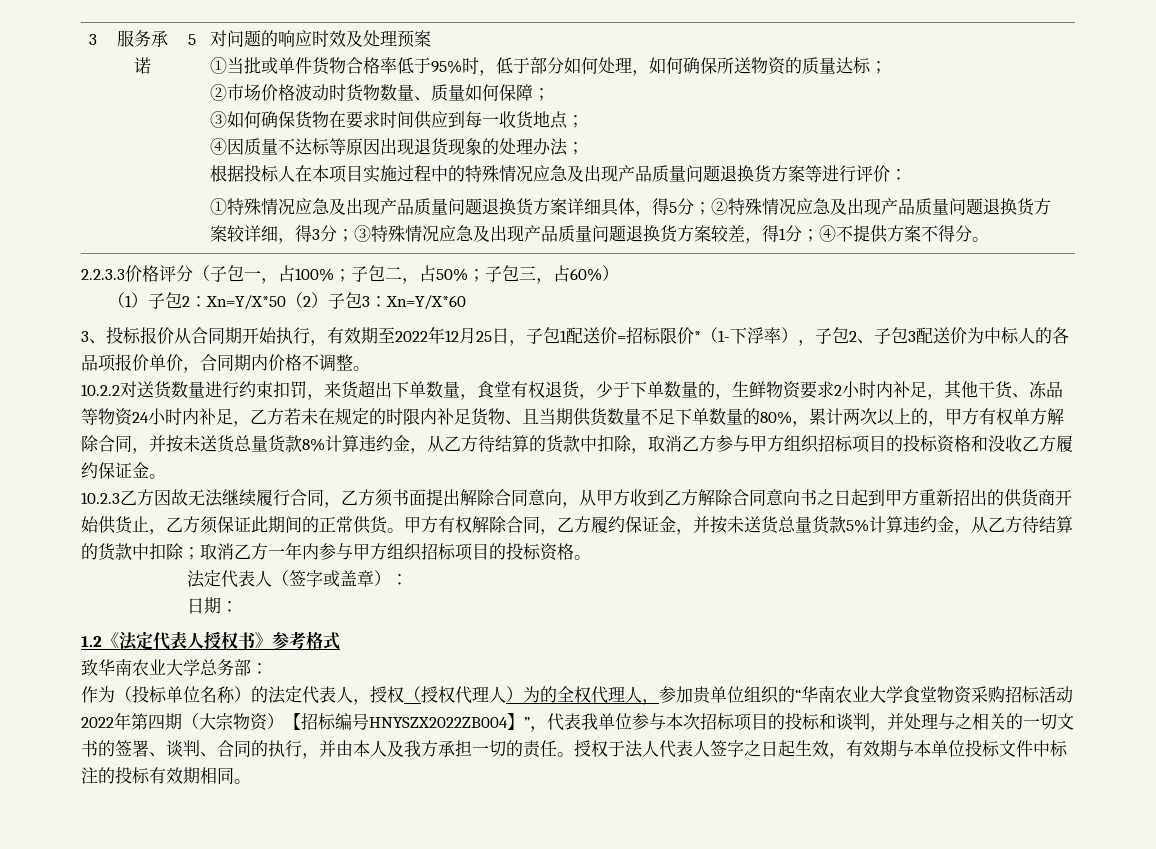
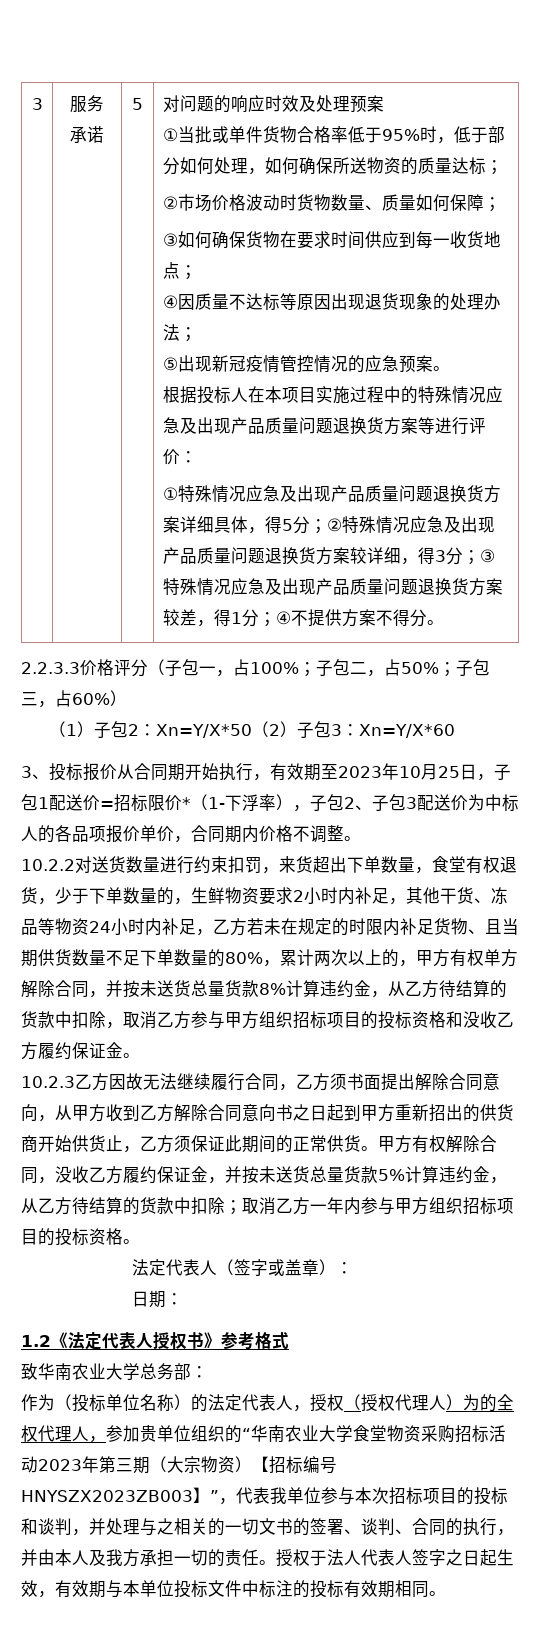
(585, 148) none -> [162,355,450,373] // ⑤出现新冠疫情管控情况的应急预案。
[395,326,459,344] 2022年12 -> [338,763,421,780] 2023年10
(557, 532) none -> [55,1166,89,1184] 没收
[81,712,165,730] 2022年第四 -> [38,1456,133,1473] 2023年第三
[369,717,508,728] HNYSZX2022ZB004 -> [21,1490,193,1502] HNYSZX2023ZB003

